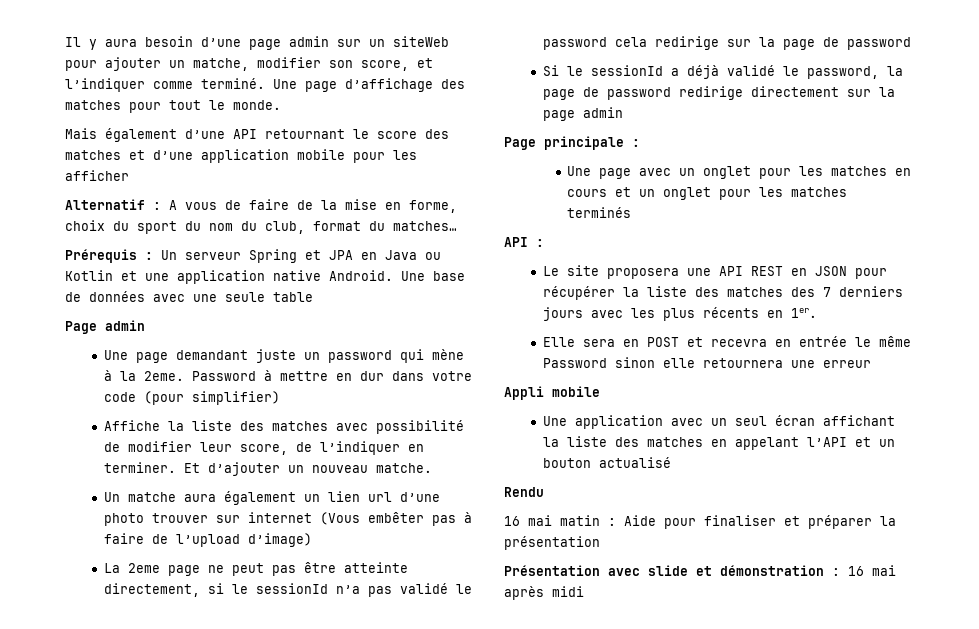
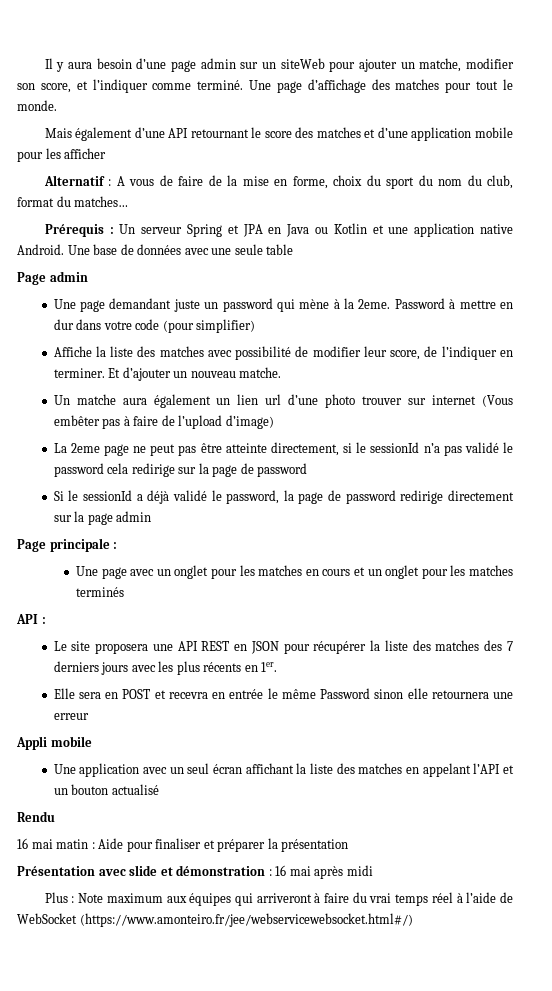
(584, 591) none -> [44,892,513,906] [17,913,413,927] // Plus : Note maximum aux équipes qui arriveront à faire du vrai temps réel à l’aide de WebSocket (https://www.amonteiro.fr/jee/webservicewebsocket.html#/)

